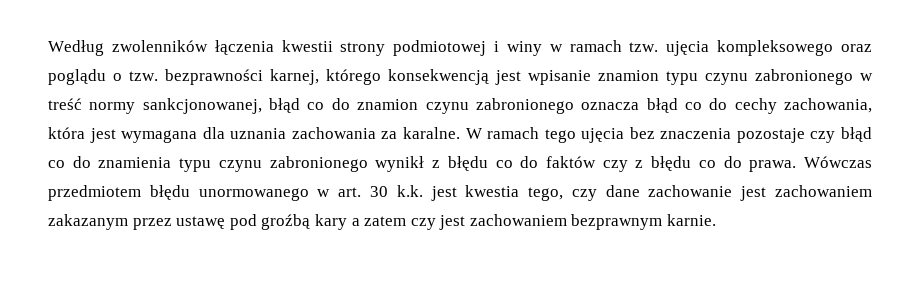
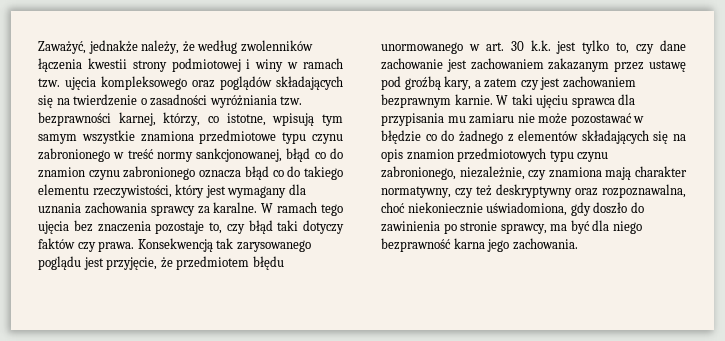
[48,40,104,56] Według -> [38,40,238,54] Zaważyć, jednakże należy, że według
[48,69,659,85] poglądu o tzw. bezprawności karnej, którego konsekwencją jest wpisanie znamion -> [220,76,343,90] [38,94,303,108] [38,112,343,126] [38,130,277,144] poglądów składających się na twierdzenie o zasadności wyróżniania tzw. bezprawności karnej, którzy, co istotne, wpisują tym samym wszystkie znamiona przedmiotowe
[734,98,873,114] [48,127,198,143] cechy zachowania, która jest wymagana -> [304,166,344,180] [38,184,287,198] takiego elementu rzeczywistości, który jest wymagany
(376, 133) none -> [150,205,195,216] sprawcy
(805, 135) none -> [209,222,222,234] to,
[48,156,872,172] co do znamienia typu czynu zabronionego wynikł z błędu co do faktów czy z błędu co do prawa. Wówczas -> [277,220,344,234] [38,238,311,252] [38,256,173,270] taki dotyczy faktów czy prawa. Konsekwencją tak zarysowanego poglądu jest przyjęcie, że
[465,185,564,201] kwestia tego, -> [582,40,630,54] tylko to,
[314,214,347,230] kary -> [444,76,472,90] kary,
(717, 220) none -> [496,94,636,108] [381,113,645,126] [381,130,686,144] [381,148,609,162] [381,166,687,180] [381,184,686,198] [381,202,644,216] [381,220,642,234] [381,238,578,252] W taki ujęciu sprawca dla przypisania mu zamiaru nie może pozostawać w błędzie co do żadnego z elementów składających się na opis znamion przedmiotowych typu czynu zabronionego, niezależnie, czy znamiona mają charakter normatywny, czy też deskryptywny oraz rozpoznawalna, choć niekoniecznie uświadomiona, gdy doszło do zawinienia po stronie sprawcy, ma być dla niego bezprawność karna jego zachowania.

